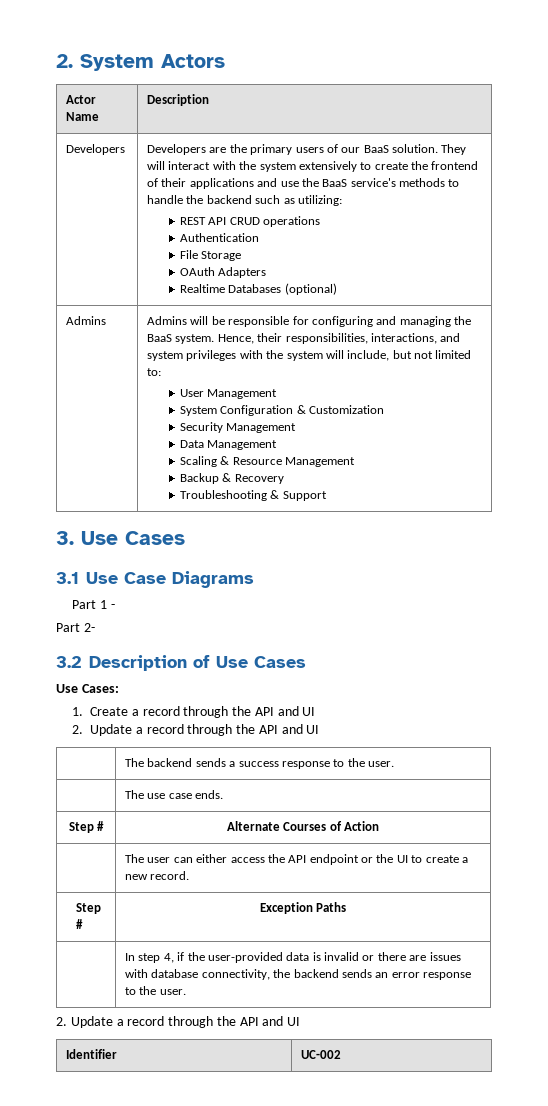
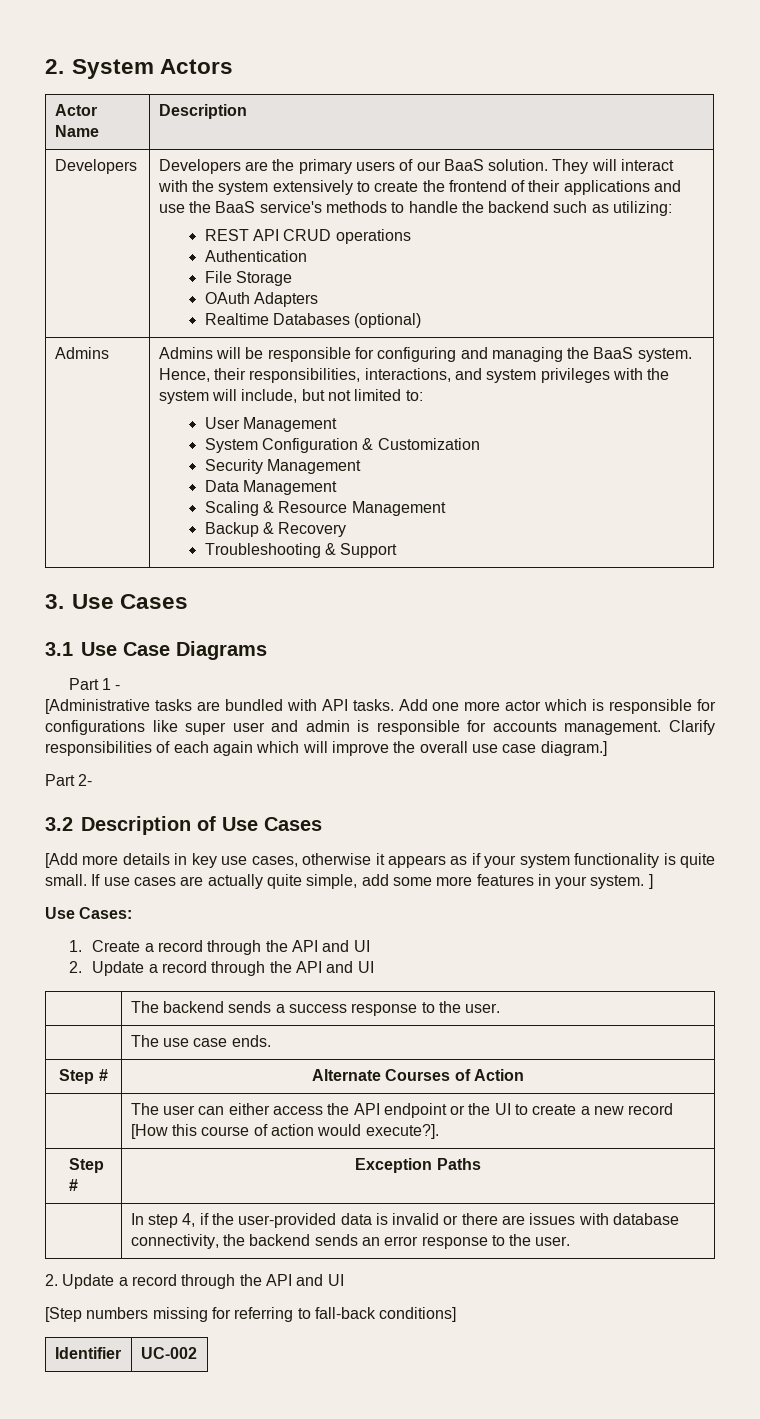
(115, 606) none -> [45,699,717,714] [45,720,716,735] [45,741,607,756] // [Administrative tasks are bundled with API tasks. Add one more actor which is responsible for configurations like super user and admin is responsible for accounts management. Clarify responsibilities of each again which will improve the overall use case diagram.]
(306, 662) none -> [45,853,715,868] [45,874,653,889] // [Add more details in key use cases, otherwise it appears as if your system functionality is quite small. If use cases are actually quite simple, add some more features in your system. ]
[150,871,190,880] record. -> [628,1103,674,1115] [130,1124,439,1139] record [How this course of action would execute?].
(301, 1021) none -> [45,1307,457,1322] // [Step numbers missing for referring to fall-back conditions]

